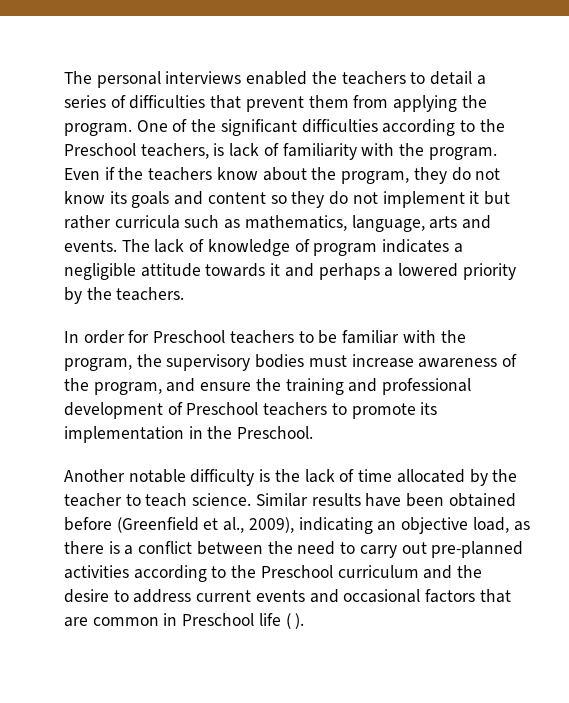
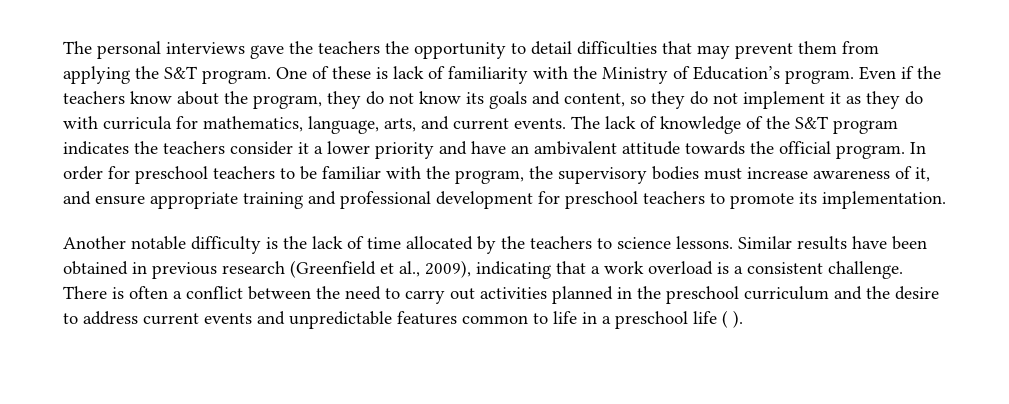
[246,71,486,85] [64,95,126,108] enabled the teachers to detail a series of -> [250,41,572,59] gave the teachers the opportunity to detail
(242, 102) none -> [697,45,730,59] may
(487, 101) none -> [164,66,197,79] S&T
[191,119,505,136] [64,143,209,159] the significant difficulties according to the Preschool teachers, -> [332,66,371,79] these
(425, 149) none -> [602,66,780,84] Ministry of Education’s
[207,192,266,204] content -> [564,93,625,107] content,
[483,191,510,205] [64,215,492,232] but rather curricula such as mathematics, language, arts and -> [846,91,923,109] [63,116,509,134] as they do with curricula for mathematics, language, arts, and current
[313,239,463,256] [64,263,516,280] [64,287,185,304] program indicates a negligible attitude towards it and perhaps a lowered priority by the teachers. // -> [766,116,898,134] [63,141,905,159] the S&T program indicates the teachers consider it a lower priority and have an ambivalent attitude towards the official program.
[153,330,226,343] Preschool -> [135,166,208,184] preschool
[64,378,162,395] the program, -> [915,167,930,182] it,
[255,378,281,391] the -> [150,192,238,209] appropriate
[167,402,259,415] of Preschool -> [538,191,638,209] for preschool
[64,426,314,443] implementation in the Preschool. -> [822,191,946,209] implementation.
[64,493,252,507] teacher to teach science. -> [530,236,733,249] teachers to science lessons.
[64,517,112,531] before -> [132,261,285,279] in previous research
[377,517,530,534] [64,541,120,554] an objective load, as there is -> [556,261,903,279] [63,286,168,299] that a work overload is a consistent challenge. There is often
[431,541,524,558] [64,565,333,582] pre-planned activities according to the Preschool -> [480,286,739,304] activities planned in the preschool
[343,589,511,603] [64,613,255,627] occasional factors that are common in Preschool -> [289,311,688,329] unpredictable features common to life in a preschool

